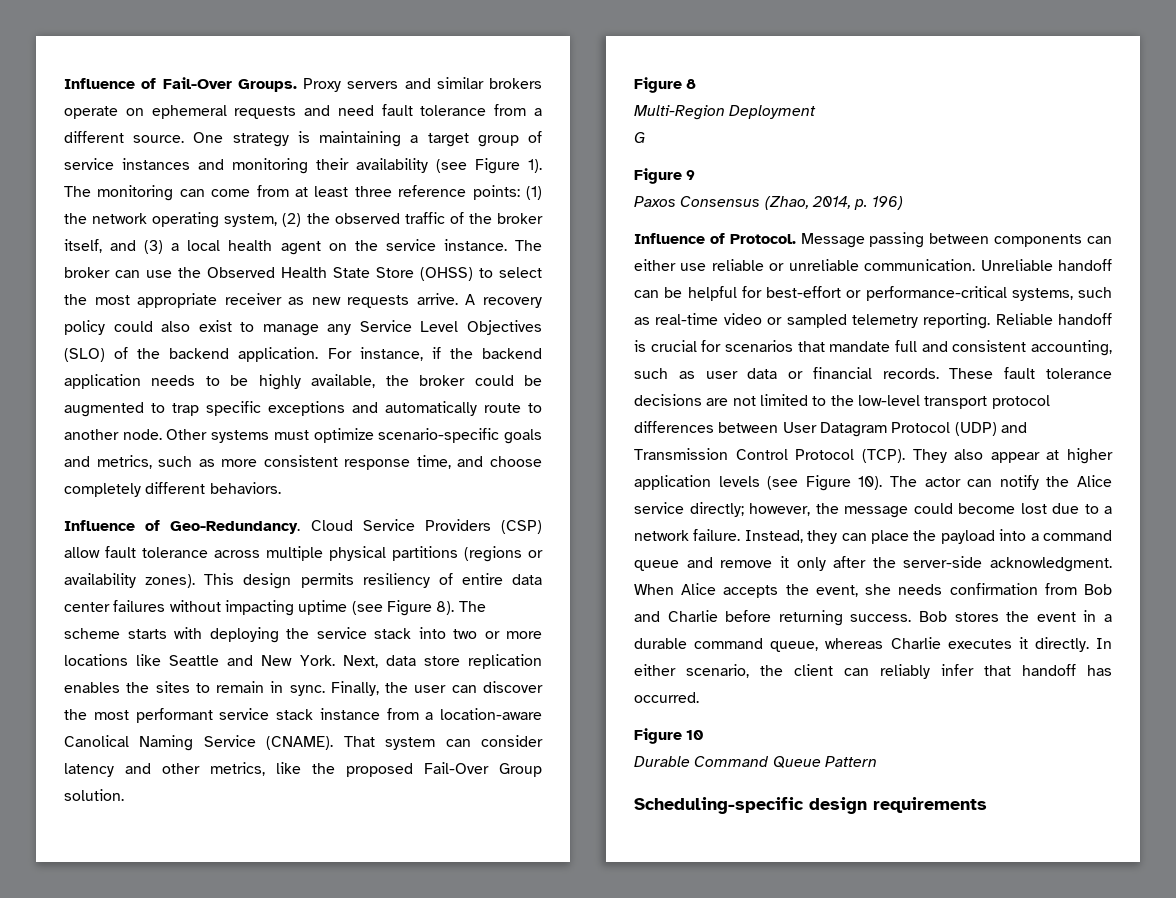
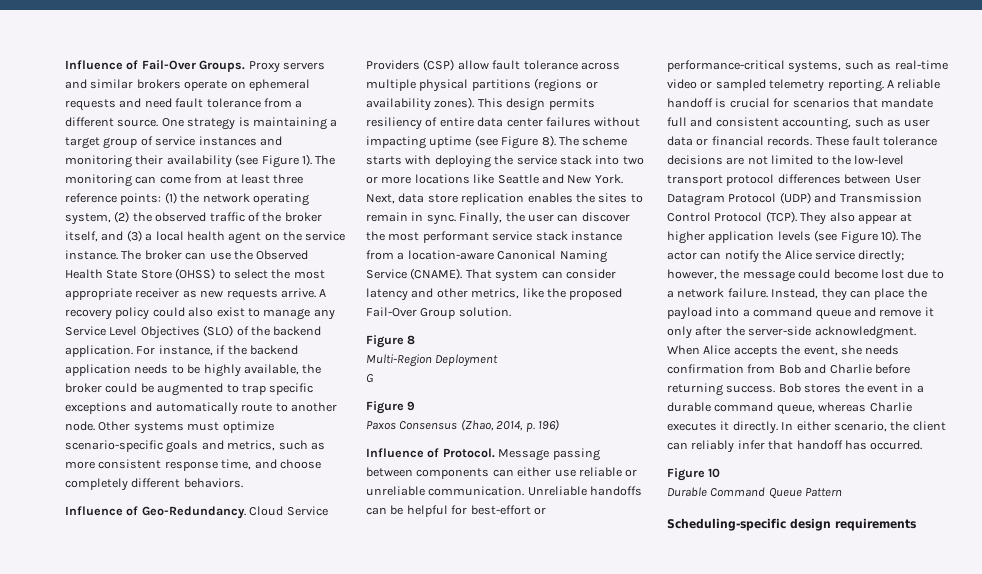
[64,735,129,747] Canolical -> [497,250,557,260] Canonical
[1058,259,1112,271] handoff -> [590,486,643,496] handoffs
[995,313,1053,325] Reliable -> [886,79,941,89] A reliable

